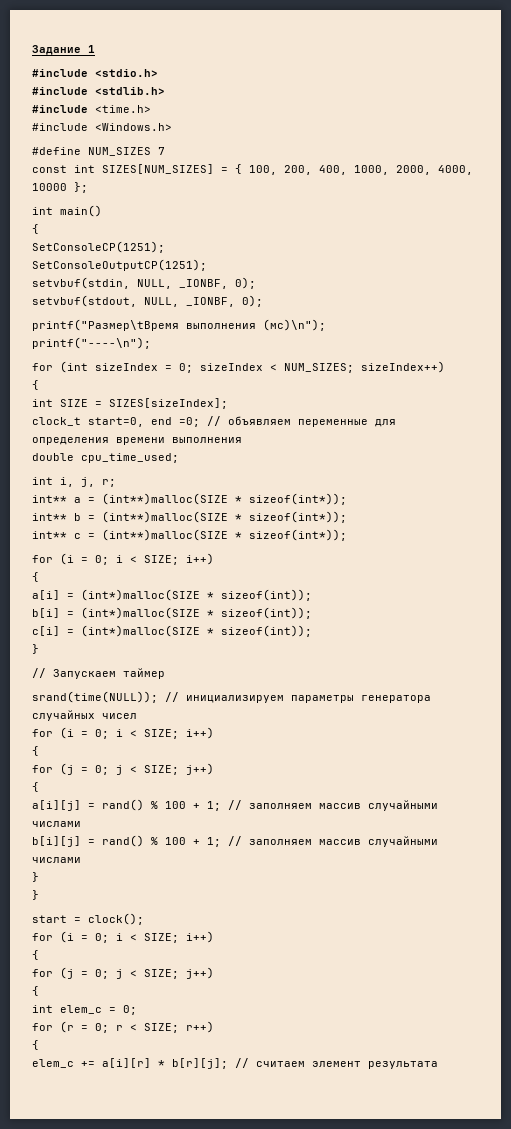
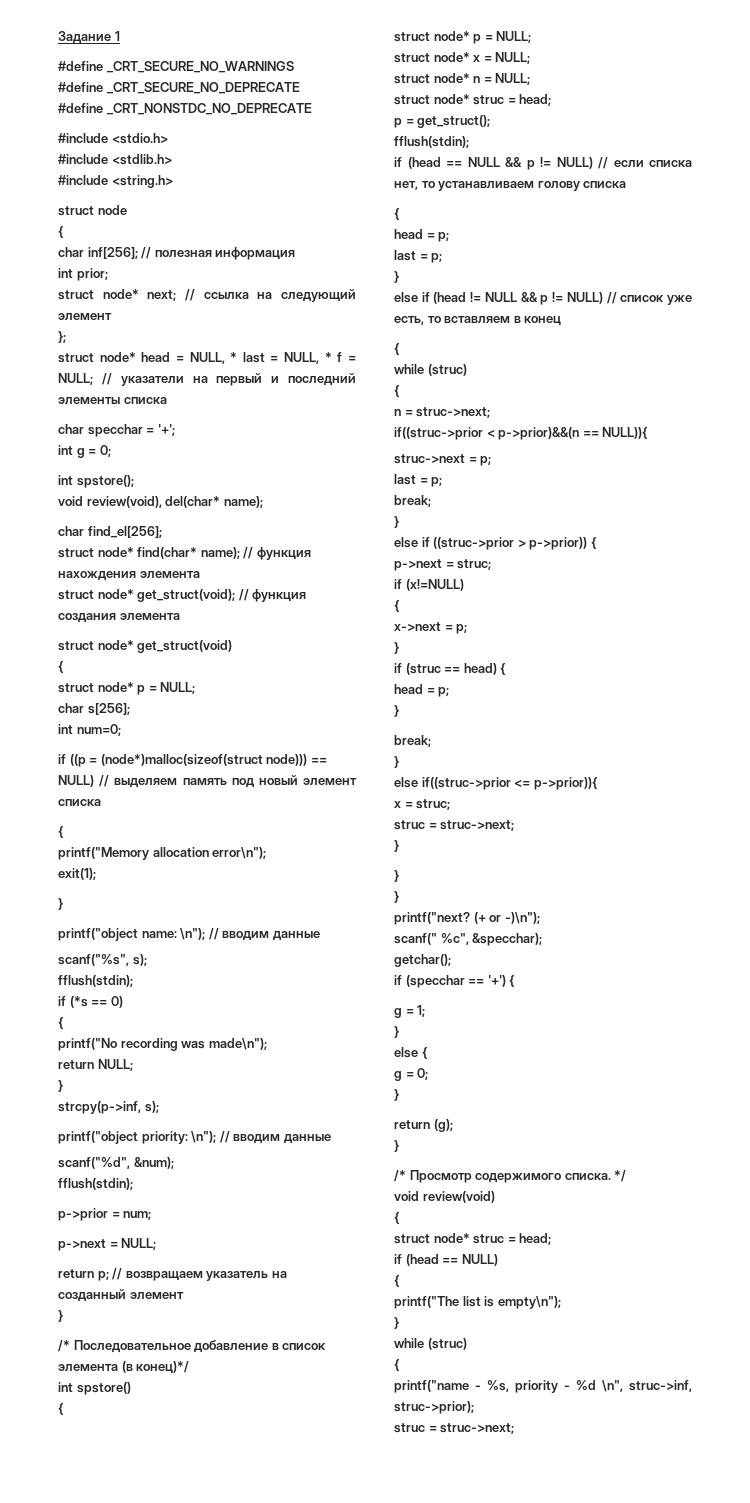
(95, 49) none -> [58,61,294,73] [58,82,300,94] [58,103,312,115] // #define _CRT_SECURE_NO_WARNINGS // #define _CRT_SECURE_NO_DEPRECATE // #define _CRT_NONSTDC_NO_DEPRECATE
[95,105,151,113] [32,123,172,131] [32,147,165,156] [32,164,473,175] [32,182,88,193] [32,205,102,217] [32,224,39,234] [32,241,165,253] [32,259,207,271] [32,277,256,289] [32,295,263,307] [32,319,326,331] [32,337,151,349] [32,361,445,373] [32,380,39,390] [32,398,228,409] [32,416,396,427] [32,437,242,445] [32,453,179,463] [32,477,116,487] [32,493,347,505] [32,511,347,523] [32,529,347,541] [32,553,214,565] [32,572,39,582] [32,589,312,601] [32,607,312,619] [32,625,312,637] [32,644,39,654] [32,668,165,679] [32,691,431,703] [32,710,137,721] [32,727,214,739] [32,746,39,756] [32,763,214,775] [32,782,39,792] [32,799,438,811] [32,821,81,827] [32,835,438,847] [32,857,81,863] [32,872,39,882] [32,890,39,900] [32,913,144,925] [32,931,214,943] [32,950,39,960] [32,967,214,979] [32,986,39,996] [32,1005,137,1015] [32,1021,214,1033] [32,1040,39,1050] [32,1058,438,1069] <time.h> // #include <Windows.h> // #define NUM_SIZES 7 // const int SIZES[NUM_SIZES] = { 100, 200, 400, 1000, 2000, 4000, 10000 }; // int main() // { // SetConsoleCP(1251); // SetConsoleOutputCP(1251); // setvbuf(stdin, NULL, _IONBF, 0); // setvbuf(stdout, NULL, _IONBF, 0); // printf("Размер\tВремя выполнения (мс)\n"); // printf("----\n"); // for (int sizeIndex = 0; sizeIndex < NUM_SIZES; sizeIndex++) // { // int SIZE = SIZES[sizeIndex]; // clock_t start=0, end =0; // объявляем переменные для определения времени выполнения // double cpu_time_used; // int i, j, r; // int** a = (int**)malloc(SIZE * sizeof(int*)); // int** b = (int**)malloc(SIZE * sizeof(int*)); // int** c = (int**)malloc(SIZE * sizeof(int*)); // for (i = 0; i < SIZE; i++) // { // a[i] = (int*)malloc(SIZE * sizeof(int)); // b[i] = (int*)malloc(SIZE * sizeof(int)); // c[i] = (int*)malloc(SIZE * sizeof(int)); // } // // Запускаем таймер // srand(time(NULL)); // инициализируем параметры генератора случайных чисел // for (i = 0; i < SIZE; i++) // { // for (j = 0; j < SIZE; j++) // { // a[i][j] = rand() % 100 + 1; // заполняем массив случайными числами // b[i][j] = rand() % 100 + 1; // заполняем массив случайными числами // } // } // start = clock(); // for (i = 0; i < SIZE; i++) // { // for (j = 0; j < SIZE; j++) // { // int elem_c = 0; // for (r = 0; r < SIZE; r++) // { // elem_c += a[i][r] * b[r][j]; // считаем элемент результата -> [111,175,173,188] [58,205,127,216] [58,226,63,238] [58,247,296,260] [58,268,108,281] [58,289,356,302] [58,313,112,320] [58,331,66,343] [58,352,356,364] [58,373,356,386] [58,397,167,404] [58,424,175,437] [58,445,111,458] [58,475,134,488] [58,496,263,508] [58,526,162,538] [58,547,311,560] [58,571,200,581] [58,589,307,602] [58,613,180,623] [58,640,233,653] [58,661,63,673] [58,682,196,695] [58,703,130,715] [58,724,121,736] [58,754,327,767] [58,775,357,788] [58,799,101,806] [58,826,63,838] [58,847,267,860] [58,868,96,880] [58,898,63,910] [58,928,320,941] [58,954,147,966] [58,975,133,987] [58,996,123,1008] [58,1017,63,1029] [58,1038,267,1051] [58,1059,133,1071] [58,1080,63,1092] [58,1101,159,1114] [58,1131,331,1144] [58,1157,174,1169] [58,1178,133,1190] [58,1208,152,1221] [58,1238,157,1251] [58,1268,287,1281] [58,1289,184,1302] [58,1310,63,1322] [58,1340,327,1353] [58,1361,190,1374] [58,1382,131,1395] [58,1403,63,1415] [394,31,532,44] [394,52,531,64] [394,73,531,85] [394,94,552,106] [394,115,491,128] [394,136,469,148] [394,157,692,170] [394,181,627,191] [394,208,399,220] [394,229,450,242] [394,250,443,263] [394,271,399,283] [394,292,692,305] [394,316,562,326] [394,343,399,355] [394,364,467,376] [394,385,399,397] [394,407,491,418] [394,427,648,440] [394,454,492,466] [394,474,443,487] [394,495,431,507] [394,516,399,528] [394,537,596,550] [394,559,492,571] [394,579,464,591] [394,600,399,612] [394,622,468,634] [394,642,399,654] [394,663,506,675] [394,684,450,697] [394,705,399,717] [394,735,431,747] [394,756,399,768] [394,777,597,790] [394,799,451,810] [394,820,515,831] [394,840,399,852] [394,870,399,882] [394,891,399,903] [394,912,540,925] [394,933,543,946] [394,954,451,967] [394,975,515,988] [394,1005,426,1018] [394,1026,399,1038] [394,1047,427,1059] [394,1068,429,1081] [394,1089,399,1101] [394,1119,453,1132] [394,1140,399,1152] [394,1170,627,1183] [394,1191,495,1203] [394,1212,399,1224] [394,1233,552,1245] [394,1254,498,1266] [394,1275,399,1287] [394,1296,561,1309] [394,1317,399,1329] [394,1338,467,1350] [394,1359,399,1371] [394,1380,692,1393] [394,1401,474,1414] [394,1423,515,1434] <string.h> // struct node // { // char inf[256]; // полезная информация // int prior; // struct node* next; // ссылка на следующий элемент // }; // struct node* head = NULL, * last = NULL, * f = NULL; // указатели на первый и последний элементы списка // char specchar = '+'; // int g = 0; // int spstore(); // void review(void), del(char* name); // char find_el[256]; // struct node* find(char* name); // функция нахождения элемента // struct node* get_struct(void); // функция создания элемента // struct node* get_struct(void) // { // struct node* p = NULL; // char s[256]; // int num=0; // if ((p = (node*)malloc(sizeof(struct node))) == NULL) // выделяем память под новый элемент списка // { // printf("Memory allocation error\n"); // exit(1); // } // printf("object name: \n"); // вводим данные // scanf("%s", s); // fflush(stdin); // if (*s == 0) // { // printf("No recording was made\n"); // return NULL; // } // strcpy(p->inf, s); // printf("object priority: \n"); // вводим данные // scanf("%d", &num); // fflush(stdin); // p->prior = num; // p->next = NULL; // return p; // возвращаем указатель на созданный элемент // } // /* Последовательное добавление в список элемента (в конец)*/ // int spstore() // { // struct node* p = NULL; // struct node* x = NULL; // struct node* n = NULL; // struct node* struc = head; // p = get_struct(); // fflush(stdin); // if (head == NULL && p != NULL) // если списка нет, то устанавливаем голову списка // { // head = p; // last = p; // } // else if (head != NULL && p != NULL) // список уже есть, то вставляем в конец // { // while (struc) // { // n = struc->next; // if((struc->prior < p->prior)&&(n == NULL)){ // struc->next = p; // last = p; // break; // } // else if ((struc->prior > p->prior)) { // p->next = struc; // if (x!=NULL) // { // x->next = p; // } // if (struc == head) { // head = p; // } // break; // } // else if((struc->prior <= p->prior)){ // x = struc; // struc = struc->next; // } // } // } // printf("next? (+ or -)\n"); // scanf(" %c", &specchar); // getchar(); // if (specchar == '+') { // g = 1; // } // else { // g = 0; // } // return (g); // } // /* Просмотр содержимого списка. */ // void review(void) // { // struct node* struc = head; // if (head == NULL) // { // printf("The list is empty\n"); // } // while (struc) // { // printf("name - %s, priority - %d \n", struc->inf, struc->prior); // struc = struc->next;

